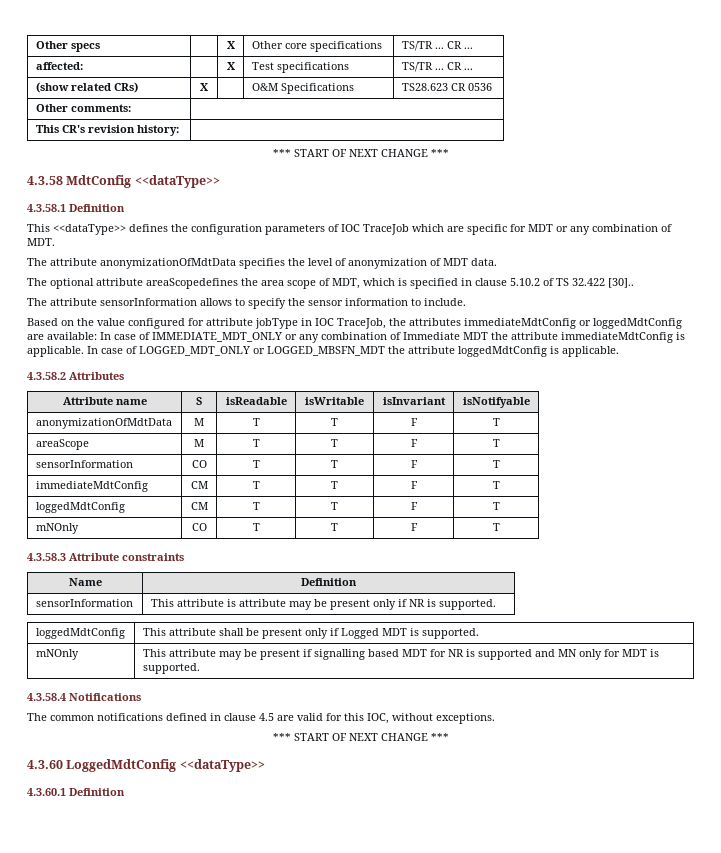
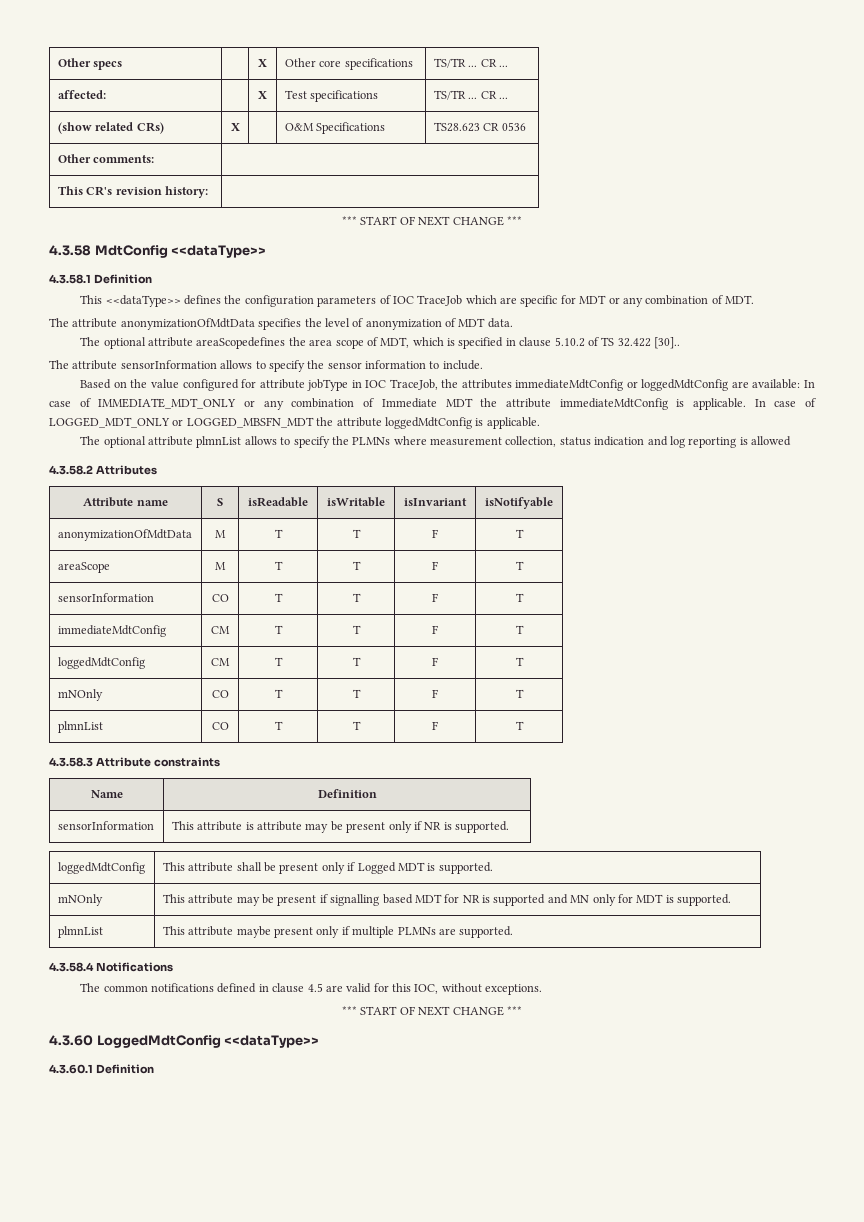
(619, 351) none -> [80,436,792,448] // The optional attribute plmnList allows to specify the PLMNs where measurement collection, status indication and log reporting is allowed
(500, 527) none -> [57,721,103,733] [211,722,229,730] [274,721,283,730] [352,721,361,730] [432,721,438,730] [515,721,524,730] // plmnList | CO | T | T | F | T
(200, 668) none -> [57,926,103,938] [162,926,514,938] // plmnList | This attribute maybe present only if multiple PLMNs are supported.

